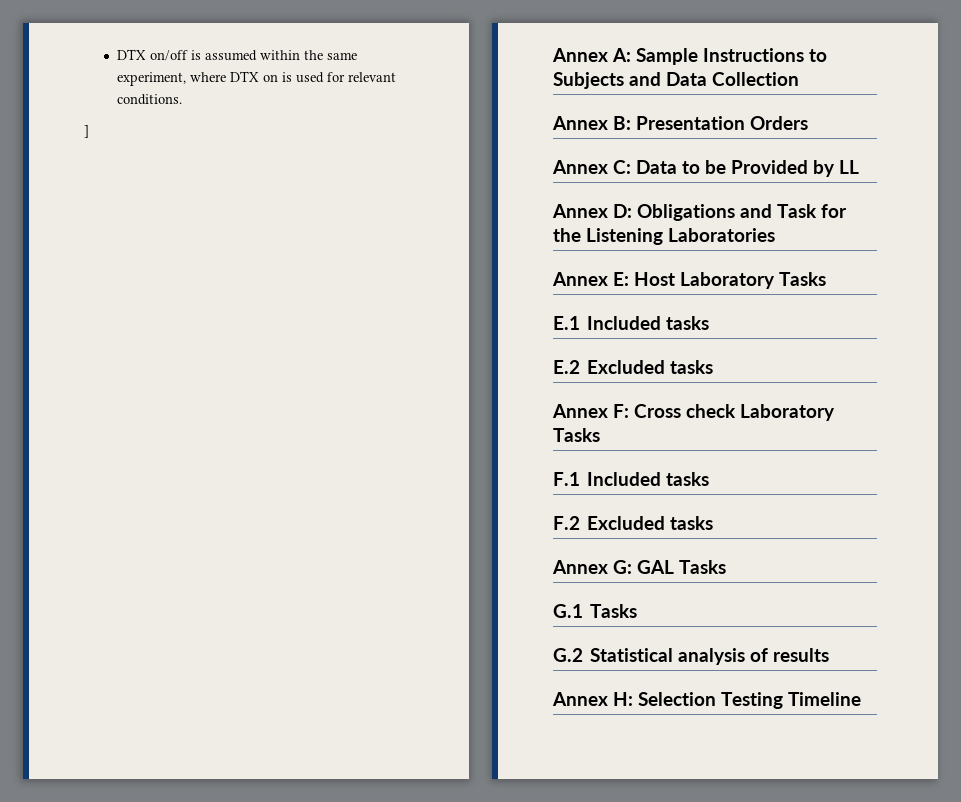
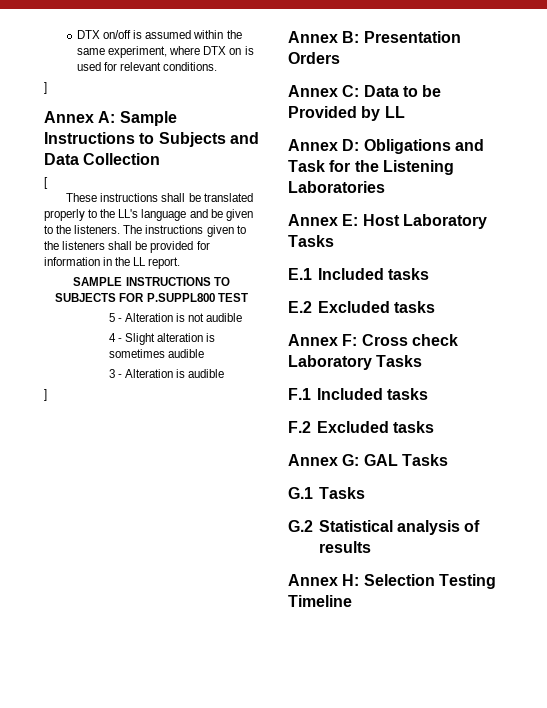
(799, 79) none -> [44,177,48,189] [66,193,253,202] [44,209,253,221] [44,225,246,237] [44,241,210,253] [44,257,181,269] [73,277,230,286] [55,293,248,302] [108,313,243,322] [108,333,215,345] [108,349,204,358] [108,369,224,378] [44,389,47,401] // [ // These instructions shall be translated properly to the LL's language and be given to the listeners. The instructions given to the listeners shall be provided for information in the LL report. // SAMPLE INSTRUCTIONS TO SUBJECTS FOR P.SUPPL800 TEST // 5 - Alteration is not audible // 4 - Slight alteration is sometimes audible // 3 - Alteration is audible // ]

